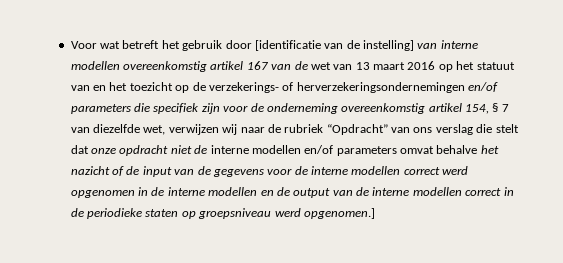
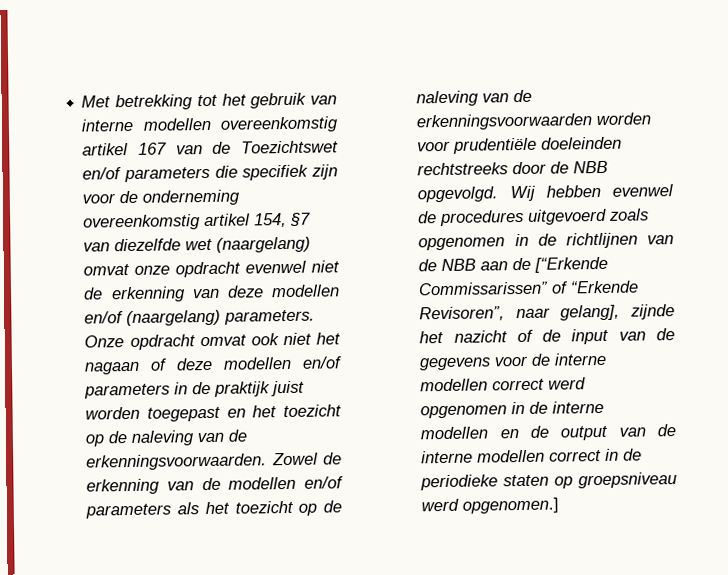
[70,40,415,51] Voor wat betreft het gebruik door [identificatie van de instelling] -> [81,92,307,111] Met betrekking tot het gebruik
[310,61,515,72] [70,82,465,93] wet van 13 maart 2016 op het statuut van en het toezicht op de verzekerings- of herverzekeringsondernemingen -> [241,140,339,154] Toezichtswet
[492,103,509,112] [70,124,519,135] [70,145,89,154] § 7 van diezelfde wet, verwijzen wij naar de rubriek “Opdracht” van ons verslag die stelt dat -> [290,212,312,227] [83,236,312,253] [83,263,131,276] §7 van diezelfde wet (naargelang) omvat
(169, 150) none -> [245,260,308,274] evenwel
[210,145,478,156] interne modellen en/of parameters omvat behalve -> [110,284,340,303] [84,309,316,327] [84,332,341,350] [84,356,343,375] [84,380,306,399] [85,404,342,422] [85,429,248,447] [86,452,342,471] [86,476,344,495] [85,500,342,519] [416,89,533,107] [416,112,652,131] [417,136,623,154] [417,160,609,176] [417,184,674,203] [418,208,650,227] [418,232,674,251] [418,256,609,273] [418,280,640,296] [419,304,675,322] erkenning van deze modellen en/of (naargelang) parameters. Onze opdracht omvat ook niet het nagaan of deze modellen en/of parameters in de praktijk juist worden toegepast en het toezicht op de naleving van de erkenningsvoorwaarden. Zowel de erkenning van de modellen en/of parameters als het toezicht op de naleving van de erkenningsvoorwaarden worden voor prudentiële doeleinden rechtstreeks door de NBB opgevolgd. Wij hebben evenwel de procedures uitgevoerd zoals opgenomen in de richtlijnen van de NBB aan de [“Erkende Commissarissen” of “Erkende Revisoren”, naar gelang], zijnde

